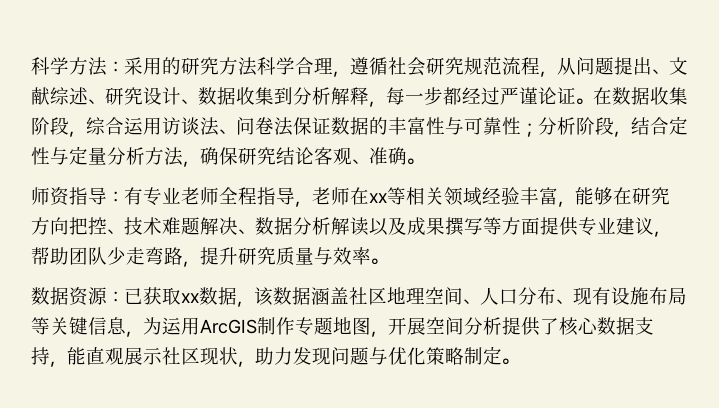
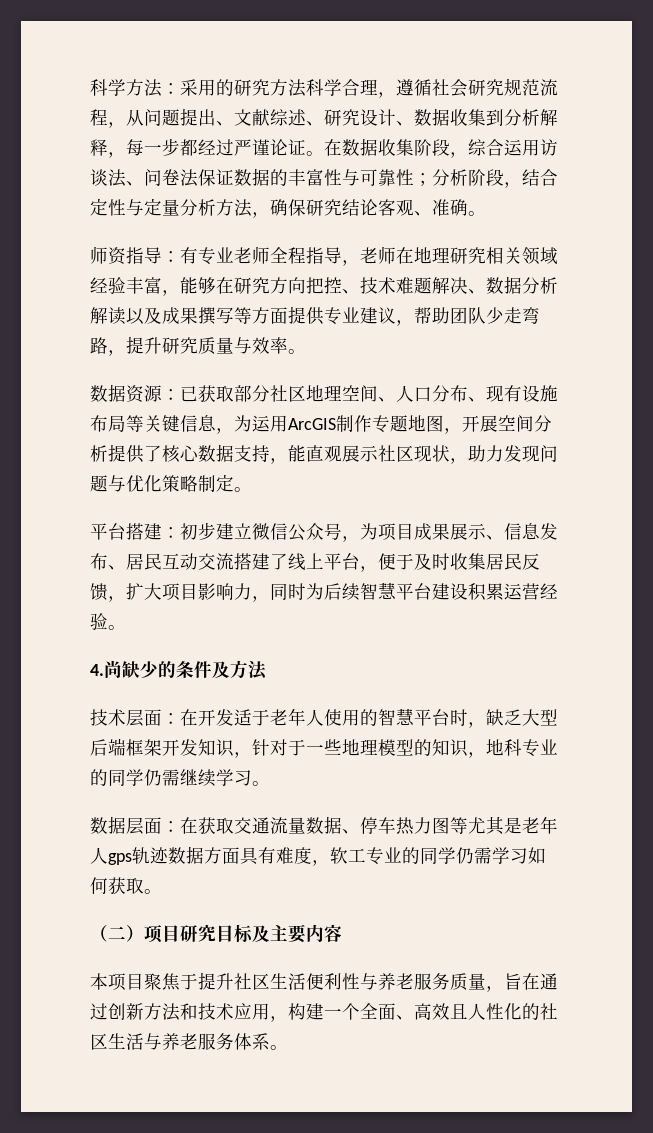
[369,187,406,205] xx等 -> [414,247,486,264] 地理研究
[181,287,349,307] xx数据，该数据涵盖 -> [234,385,270,402] 部分
(519, 361) none -> [90,522,558,542] [90,553,540,572] [90,582,558,602] [90,613,126,630] [90,660,267,680] [90,708,558,728] [90,738,558,758] [90,769,270,787] [90,816,558,835] [90,846,546,866] [90,877,162,894] [90,924,342,943] [90,972,558,992] [90,1003,558,1022] [90,1033,288,1050] // 平台搭建：初步建立微信公众号，为项目成果展示、信息发布、居民互动交流搭建了线上平台，便于及时收集居民反馈，扩大项目影响力，同时为后续智慧平台建设积累运营经验。 // 4.尚缺少的条件及方法 // 技术层面：在开发适于老年人使用的智慧平台时，缺乏大型后端框架开发知识，针对于一些地理模型的知识，地科专业的同学仍需继续学习。 // 数据层面：在获取交通流量数据、停车热力图等尤其是老年人gps轨迹数据方面具有难度，软工专业的同学仍需学习如何获取。 // （二）项目研究目标及主要内容 // 本项目聚焦于提升社区生活便利性与养老服务质量，旨在通过创新方法和技术应用，构建一个全面、高效且人性化的社区生活与养老服务体系。

